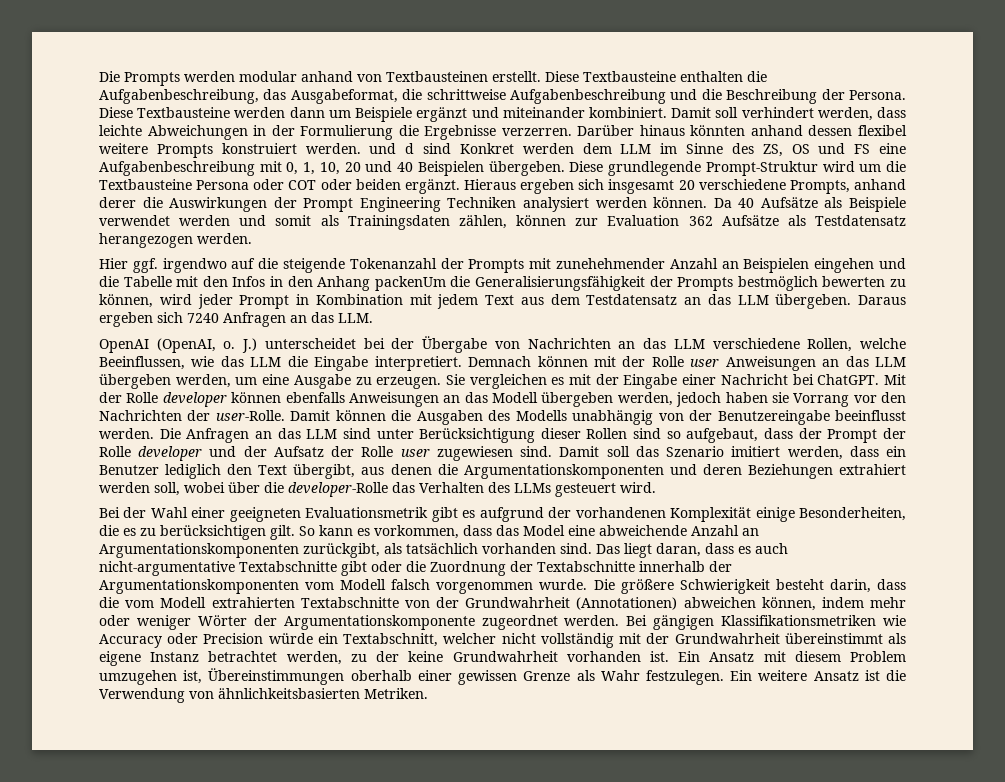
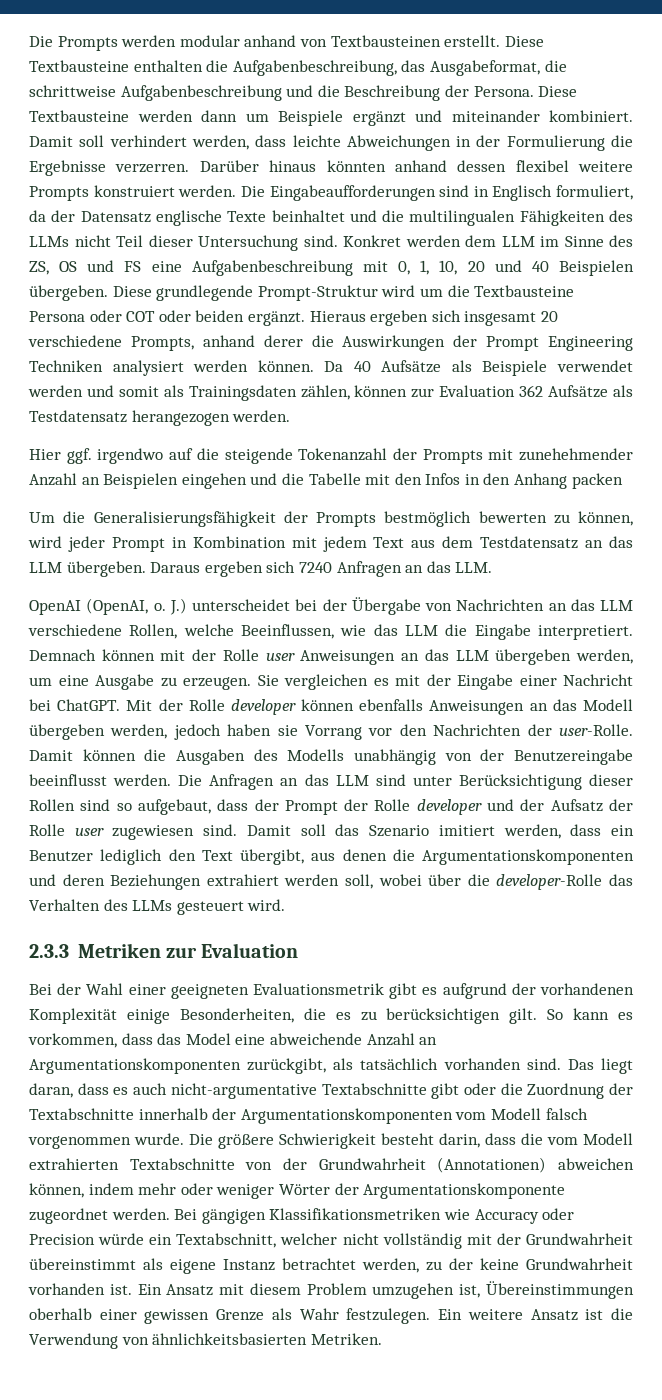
[369,143,451,154] und d sind -> [240,185,633,201] [29,210,633,226] [29,235,338,251] Die Eingabeaufforderungen sind in Englisch formuliert, da der Datensatz englische Texte beinhaltet und die multilingualen Fähigkeiten des LLMs nicht Teil dieser Untersuchung sind.
[374,276,446,291] packenUm -> [571,473,623,489] [29,512,55,523] packen // Um
(656, 487) none -> [29,943,299,958] // 2.3.3 Metriken zur Evaluation

